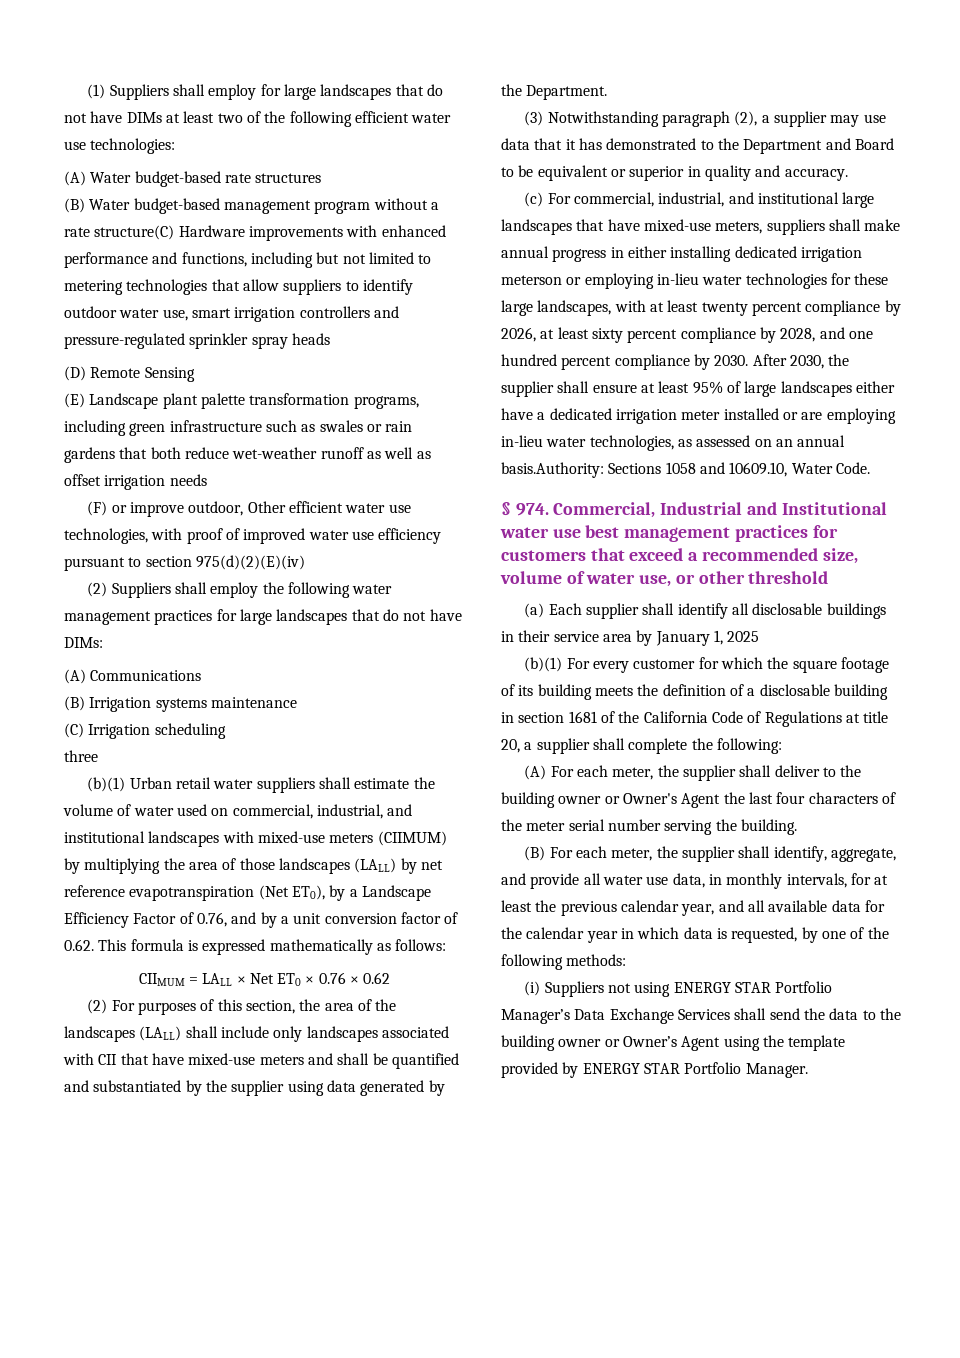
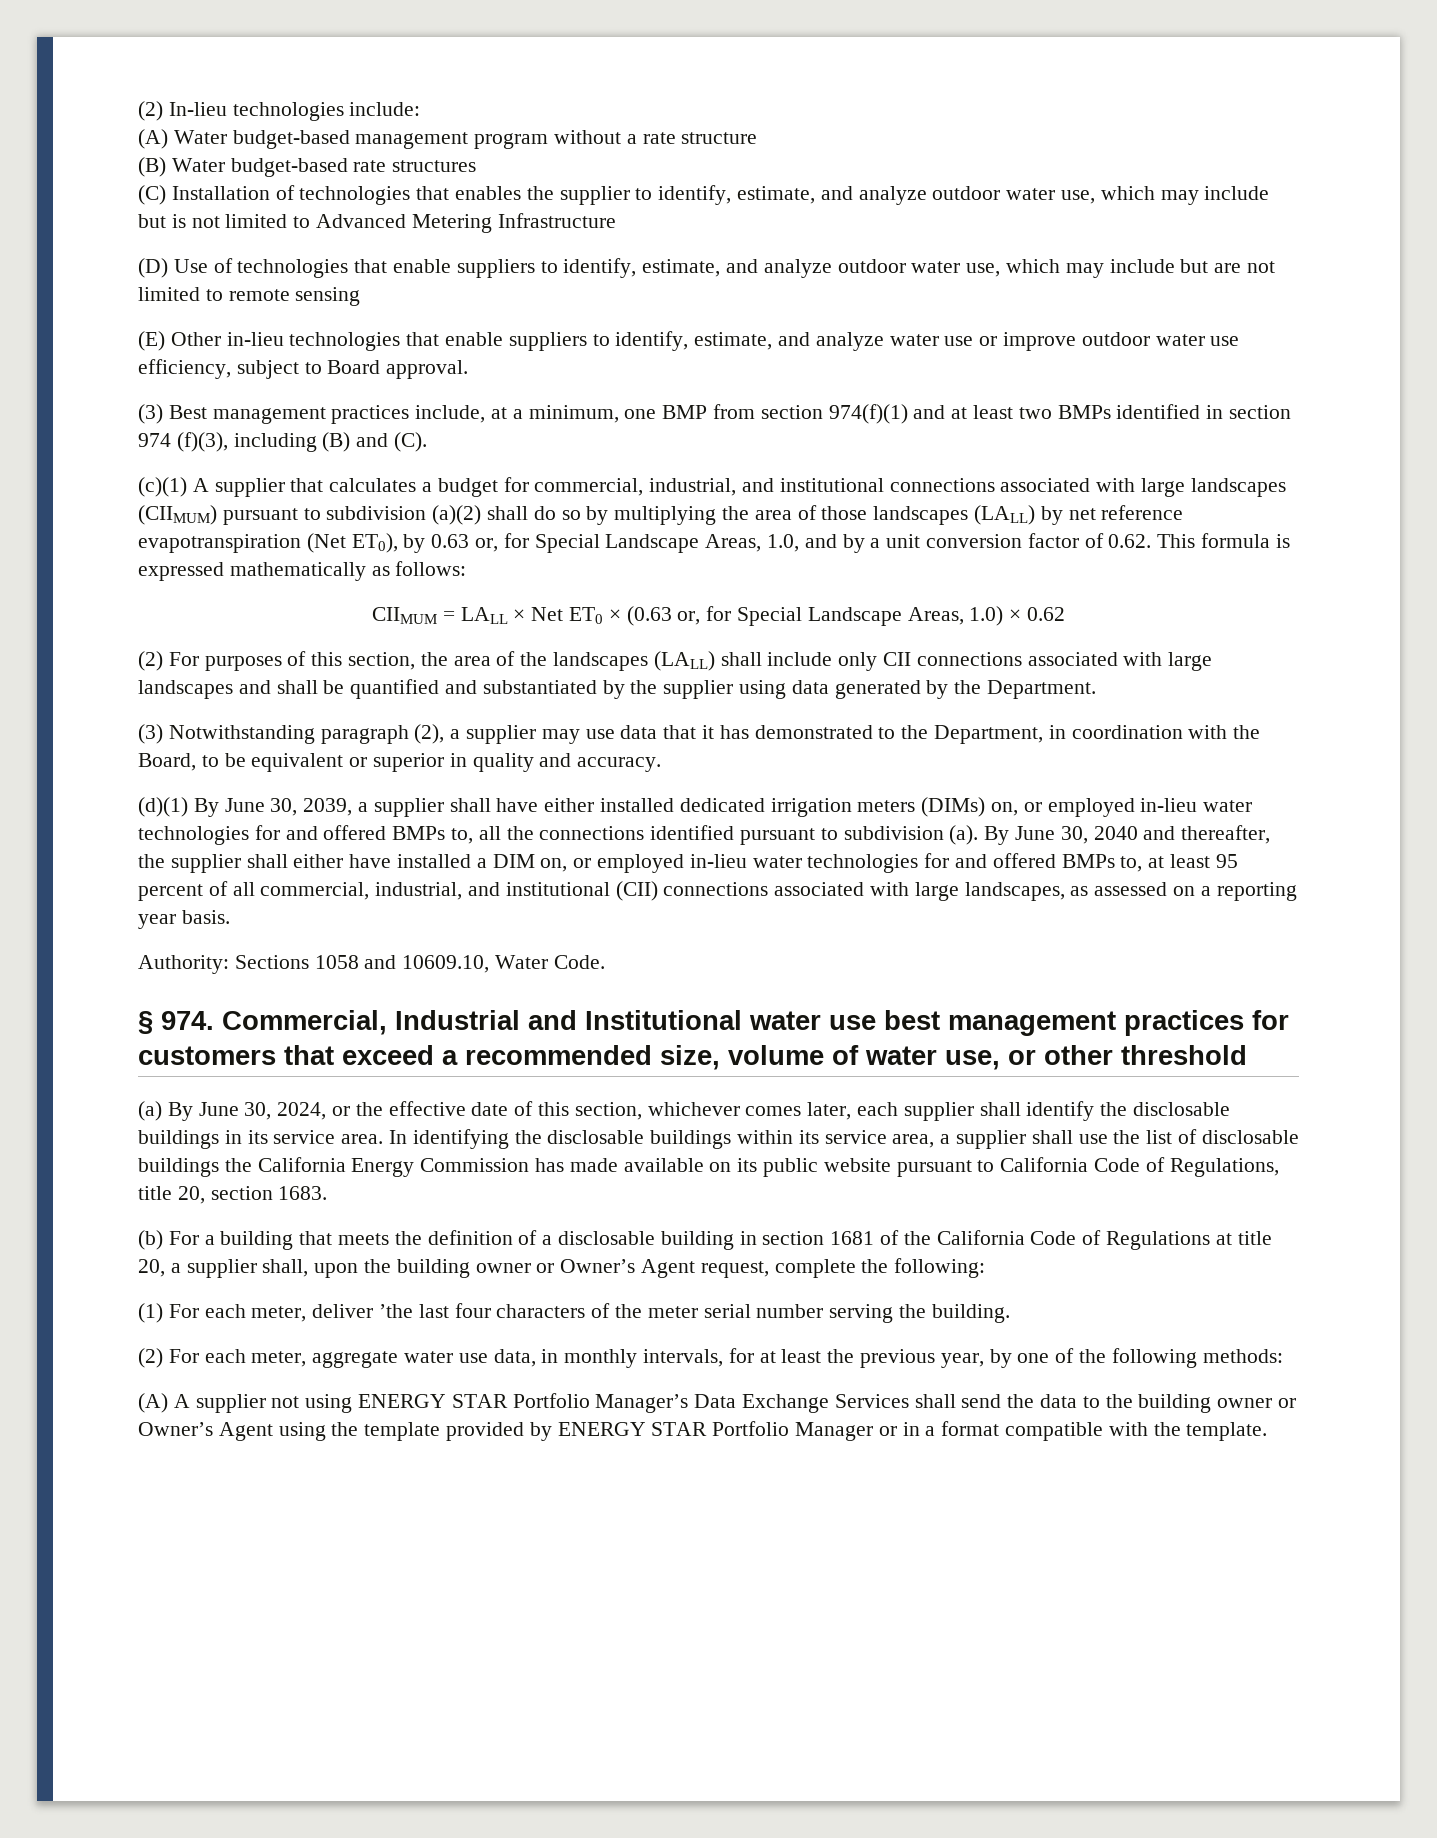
[87,84,443,100] [64,111,452,127] [64,138,176,154] [64,171,322,187] [64,198,85,213] (1) Suppliers shall employ for large landscapes that do not have DIMs at least two of the following efficient water use technologies: // (A) Water budget-based rate structures // (B) -> [138,101,421,121] [138,129,168,149] (2) In-lieu technologies include: // (A)
[94,225,446,241] [64,252,432,268] [64,279,413,295] [64,306,399,322] [64,333,330,349] [64,366,195,382] [64,393,419,409] [64,420,413,436] [64,447,431,463] [64,474,207,490] [87,501,411,517] [64,528,442,544] [64,555,305,571] [87,582,393,598] [64,609,462,625] [64,637,103,648] [64,669,202,684] [64,696,297,712] [64,723,226,739] [64,750,98,762] [87,777,435,793] [63,804,413,819] [64,831,447,847] structure(C) Hardware improvements with enhanced performance and functions, including but not limited to metering technologies that allow suppliers to identify outdoor water use, smart irrigation controllers and pressure-regulated sprinkler spray heads // (D) Remote Sensing // (E) Landscape plant palette transformation programs, including green infrastructure such as swales or rain gardens that both reduce wet-weather runoff as well as offset irrigation needs // (F) or improve outdoor, Other efficient water use technologies, with proof of improved water use efficiency pursuant to section 975(d)(2)(E)(iv) // (2) Suppliers shall employ the following water management practices for large landscapes that do not have DIMs: // (A) Communications // (B) Irrigation systems maintenance // (C) Irrigation scheduling // three // (b)(1) Urban retail water suppliers shall estimate the volume of water used on commercial, industrial, and institutional landscapes with mixed-use meters (CIIMUM) -> [681,132,758,144] [138,157,477,177] [138,185,1270,205] [138,213,616,233] [138,258,1276,278] [138,287,361,306] [138,331,1240,351] [138,359,469,379] [138,404,1292,424] [138,432,428,452] [138,477,1286,497] [138,505,581,525] structure // (B) Water budget-based rate structures // (C) Installation of technologies that enables the supplier to identify, estimate, and analyze outdoor water use, which may include but is not limited to Advanced Metering Infrastructure // (D) Use of technologies that enable suppliers to identify, estimate, and analyze outdoor water use, which may include but are not limited to remote sensing // (E) Other in-lieu technologies that enable suppliers to identify, estimate, and analyze water use or improve outdoor water use efficiency, subject to Board approval. // (3) Best management practices include, at a minimum, one BMP from section 974(f)(1) and at least two BMPs identified in section 974 (f)(3), including (B) and (C). // (c)(1) A supplier that calculates a budget for commercial, industrial, and institutional connections associated with large landscapes (CIIMUM) pursuant to subdivision (a)(2) shall do so
[349,885,431,901] [64,912,227,928] a Landscape Efficiency Factor of 0.76, -> [431,533,800,553] 0.63 or, for Special Landscape Areas, 1.0,
[318,972,346,984] 0.76 -> [626,606,1004,626] (0.63 or, for Special Landscape Areas, 1.0)
[306,1026,449,1042] [63,1053,304,1065] landscapes associated with CII that have mixed-use meters -> [883,652,1213,671] [138,680,233,699] CII connections associated with large landscapes
[743,138,894,154] Department and Board -> [934,725,1261,744] [138,753,196,771] Department, in coordination with the Board,
[524,192,875,208] [501,219,901,235] [501,246,862,262] [501,273,889,289] [501,300,901,316] [501,327,873,343] [501,354,850,370] [501,381,895,397] [501,408,896,424] [501,435,846,451] [501,462,604,478] (c) For commercial, industrial, and institutional large landscapes that have mixed-use meters, suppliers shall make annual progress in either installing dedicated irrigation meterson or employing in-lieu water technologies for these large landscapes, with at least twenty percent compliance by 2026, at least sixty percent compliance by 2028, and one hundred percent compliance by 2030. After 2030, the supplier shall ensure at least 95% of large landscapes either have a dedicated irrigation meter installed or are employing in-lieu water technologies, as assessed on an annual basis.Authority: -> [138,797,1253,817] [138,825,1271,845] [138,853,1238,873] [138,881,1297,901] [138,910,230,929] [138,955,229,974] (d)(1) By June 30, 2039, a supplier shall have either installed dedicated irrigation meters (DIMs) on, or employed in-lieu water technologies for and offered BMPs to, all the connections identified pursuant to subdivision (a). By June 30, 2040 and thereafter, the supplier shall either have installed a DIM on, or employed in-lieu water technologies for and offered BMPs to, at least 95 percent of all commercial, industrial, and institutional (CII) connections associated with large landscapes, as assessed on a reporting year basis. // Authority:
[548,603,582,615] Each -> [167,1101,899,1121] By June 30, 2024, or the effective date of this section, whichever comes later, each
[731,603,749,615] all -> [1100,1102,1128,1116] the
[518,630,760,646] [524,657,889,673] [501,684,592,700] their service area by January 1, 2025 // (b)(1) For every customer for which the square footage of its building -> [247,1129,1299,1149] [138,1157,1279,1177] [138,1186,328,1204] [138,1230,333,1250] its service area. In identifying the disclosable buildings within its service area, a supplier shall use the list of disclosable buildings the California Energy Commission has made available on its public website pursuant to California Code of Regulations, title 20, section 1683. // (b) For a building that
[592,738,782,754] [524,765,862,781] [501,792,745,808] shall complete the following: // (A) For each meter, the supplier shall deliver to the building owner or Owner's Agent the -> [262,1258,986,1278] [138,1303,414,1323] shall, upon the building owner or Owner’s Agent request, complete the following: // (1) For each meter, deliver ’the
[524,846,896,862] [501,873,601,889] (B) For each meter, the supplier shall identify, aggregate, and provide all -> [138,1348,399,1368] (2) For each meter, aggregate
[620,900,885,916] [501,927,798,943] calendar year, and all available data for the calendar year in which data is requested, -> [940,1353,984,1368] year,
[524,981,604,997] (i) Suppliers -> [138,1393,266,1413] (A) A supplier
[745,1063,808,1078] Manager. -> [795,1421,1268,1441] Manager or in a format compatible with the template.

